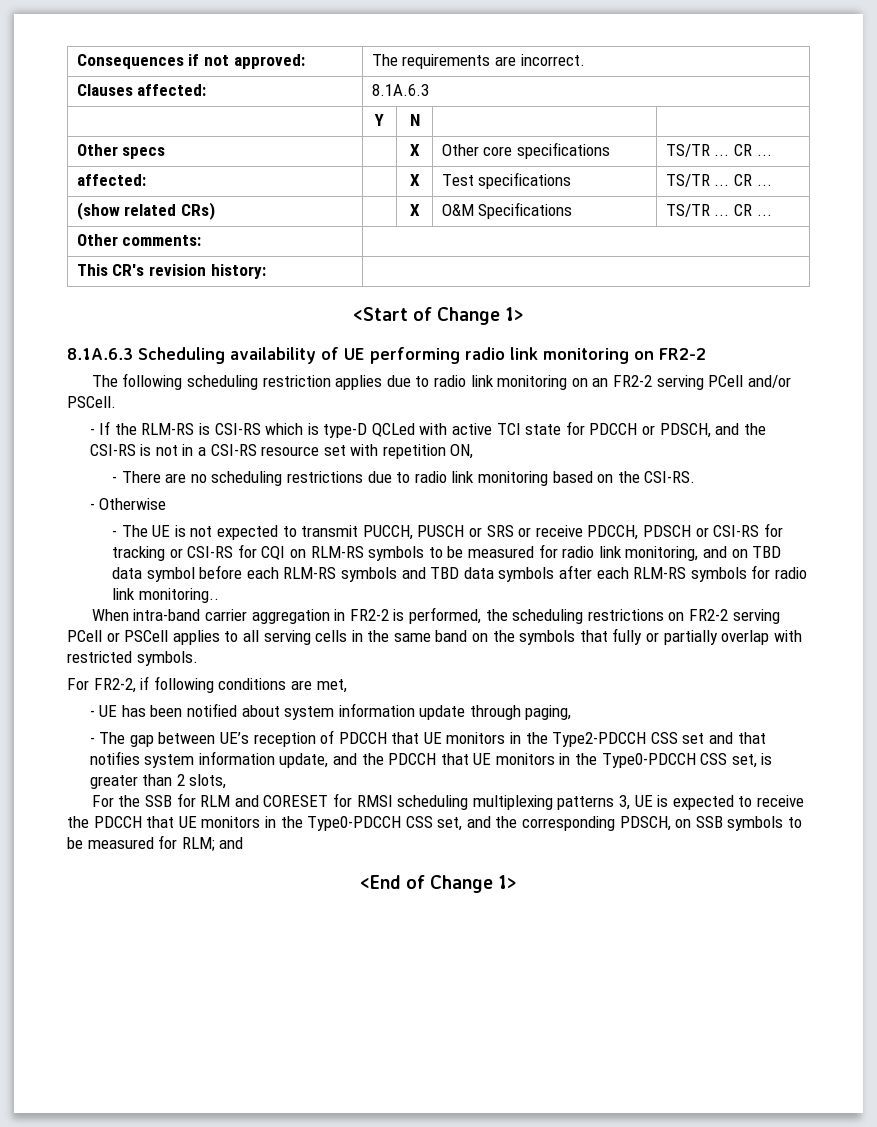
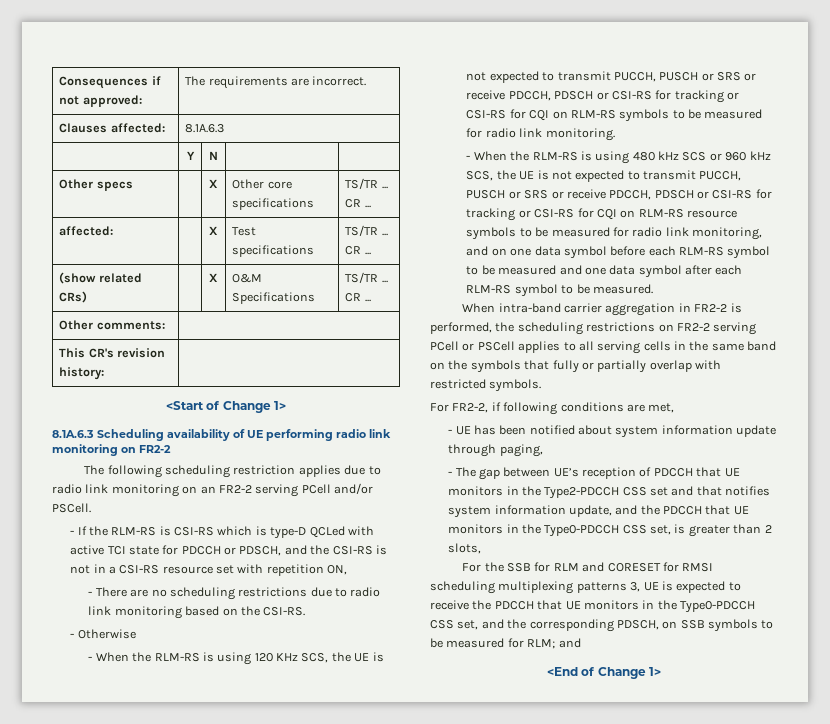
[121,525,148,537] The -> [95,652,351,665] When the RLM-RS is using 120 KHz SCS, the
(622, 552) none -> [545,128,615,141] [466,151,771,164] [466,170,742,182] [466,189,772,200] [466,208,738,221] [466,227,689,240] monitoring. // - When the RLM-RS is using 480 kHz SCS or 960 kHz SCS, the UE is not expected to transmit PUCCH, PUSCH or SRS or receive PDCCH, PDSCH or CSI-RS for tracking or CSI-RS for CQI on RLM-RS resource symbols to be measured for radio link
[752,546,782,558] TBD -> [510,248,532,256] one
[341,565,807,582] [112,588,219,603] symbols and TBD data symbols after each RLM-RS symbols for radio link monitoring.. -> [727,246,771,259] [466,265,743,278] [466,284,653,297] symbol to be measured and one data symbol after each RLM-RS symbol to be measured.

